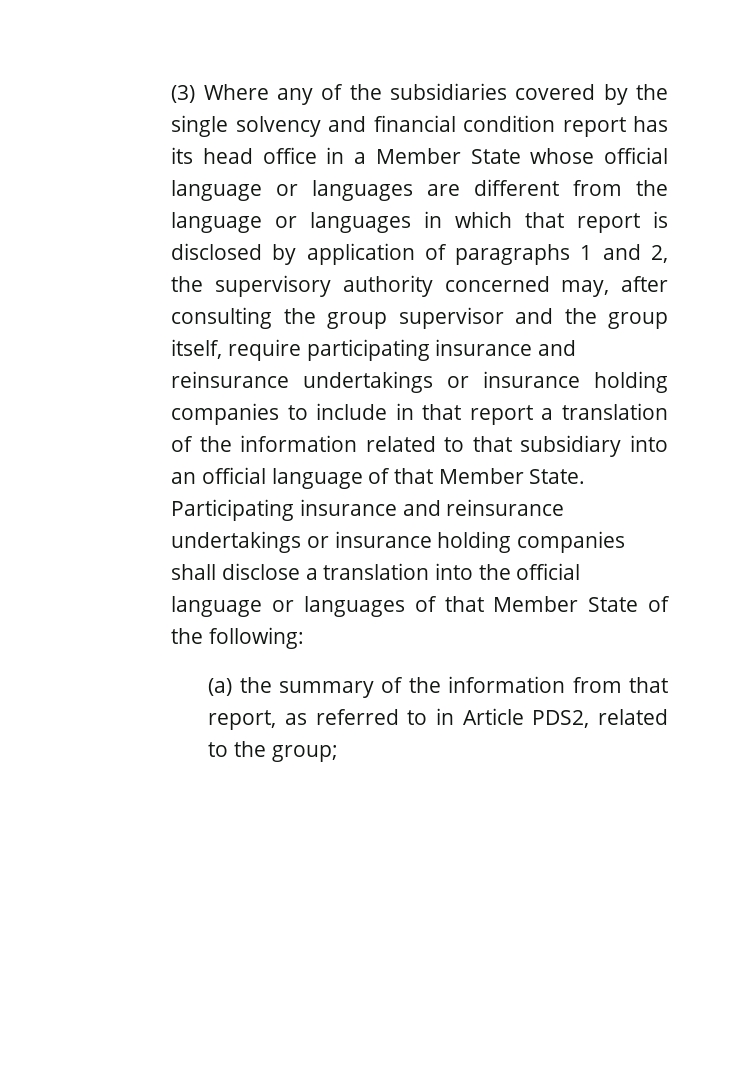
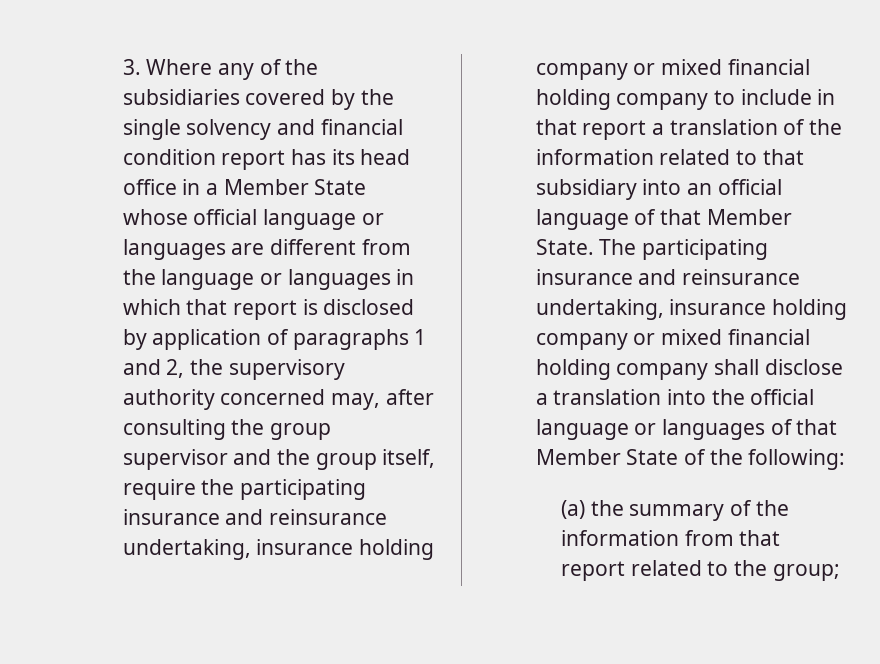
[171,85,196,103] (3) -> [122,59,141,75] 3.
[306,339,576,361] [171,371,668,393] [171,403,280,425] participating insurance and reinsurance undertakings or insurance holding companies -> [201,479,366,500] [122,509,387,525] [122,539,434,560] [535,59,810,80] [535,89,709,110] the participating insurance and reinsurance undertaking, insurance holding company or mixed financial holding company
[171,499,565,521] [171,531,625,553] Participating insurance and reinsurance undertakings or insurance holding companies -> [599,239,768,260] [535,269,800,285] [535,299,847,320] [535,329,810,350] [535,359,709,380] The participating insurance and reinsurance undertaking, insurance holding company or mixed financial holding company
[208,708,590,730] report, as referred to in Article PDS2, -> [560,561,625,581] report

